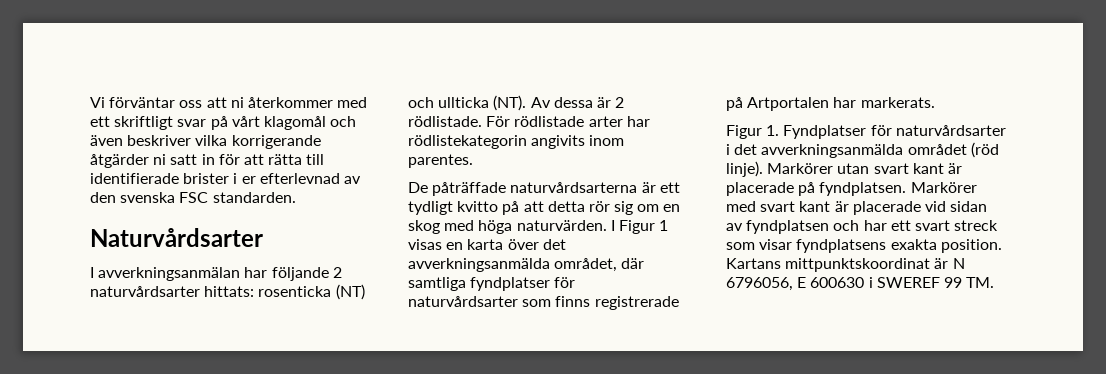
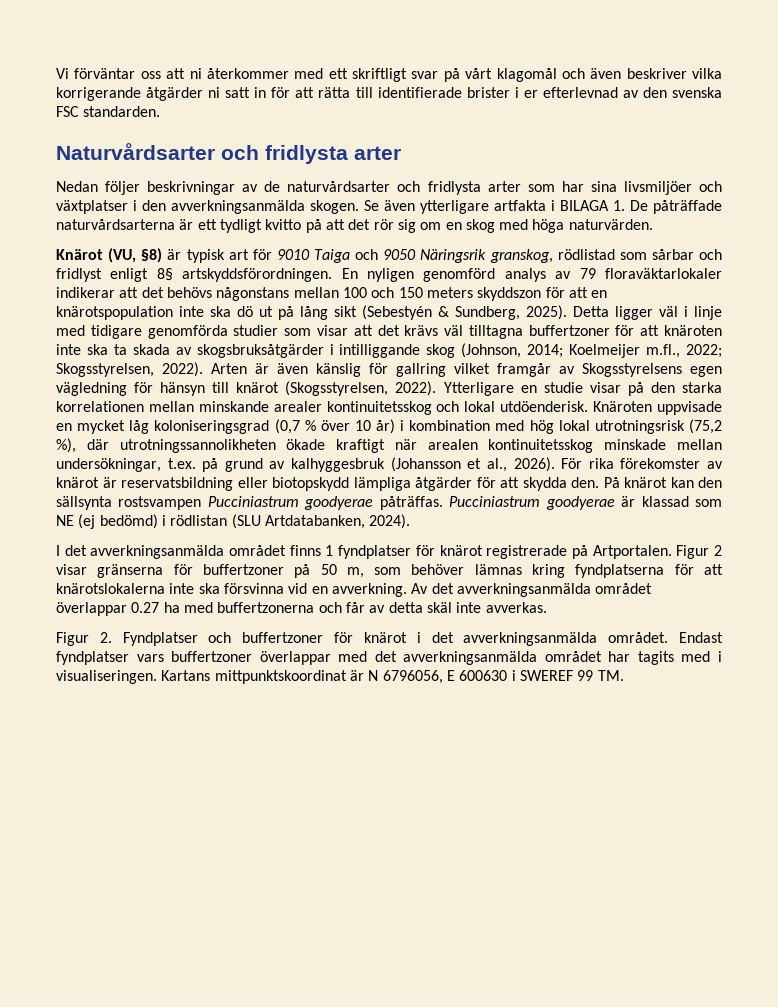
[90,267,342,281] [90,284,365,300] [408,95,625,111] [408,116,650,127] [408,135,625,149] [408,154,473,168] // I avverkningsanmälan har följande 2 naturvårdsarter hittats: rosenticka (NT) och ullticka (NT). Av dessa är 2 rödlistade. För rödlistade arter har rödlistekategorin angivits inom parentes. // -> [221,145,401,164] [56,181,723,195] [56,200,625,214] och fridlysta arter // Nedan följer beskrivningar av de naturvårdsarter och fridlysta arter som har sina livsmiljöer och växtplatser i den avverkningsanmälda skogen. Se även ytterligare artfakta i BILAGA 1.
[547,201,585,212] detta -> [348,219,371,230] det
[610,220,669,234] [408,239,566,250] [408,258,645,272] [408,277,576,291] [408,296,679,310] [726,97,935,111] [726,125,1006,139] [726,142,999,158] [726,161,962,177] [726,182,977,196] [726,201,988,215] [726,220,999,234] [726,239,1002,253] I Figur 1 visas en karta över det avverkningsanmälda området, där samtliga fyndplatser för naturvårdsarter som finns registrerade på Artportalen har markerats. // Figur 1. Fyndplatser för naturvårdsarter i det avverkningsanmälda området (röd linje). Markörer utan svart kant är placerade på fyndplatsen. Markörer med svart kant är placerade vid sidan av fyndplatsen och har ett svart streck som visar fyndplatsens exakta position. -> [56,248,722,263] [56,268,723,282] [56,287,608,301] [56,305,722,320] [56,325,723,339] [56,343,722,358] [56,362,722,377] [56,381,723,396] [56,401,723,415] [56,419,722,434] [56,438,722,453] [56,457,724,472] [56,477,722,491] [56,496,723,510] [56,514,411,529] [56,545,723,559] [56,564,723,578] [56,583,653,597] [56,602,547,616] [56,632,723,646] [56,651,722,665] [56,670,157,684] // Knärot (VU, §8) är typisk art för 9010 Taiga och 9050 Näringsrik granskog, rödlistad som sårbar och fridlyst enligt 8§ artskyddsförordningen. En nyligen genomförd analys av 79 floraväktarlokaler indikerar att det behövs någonstans mellan 100 och 150 meters skyddszon för att en knärotspopulation inte ska dö ut på lång sikt (Sebestyén & Sundberg, 2025). Detta ligger väl i linje med tidigare genomförda studier som visar att det krävs väl tilltagna buffertzoner för att knäroten inte ska ta skada av skogsbruksåtgärder i intilliggande skog (Johnson, 2014; Koelmeijer m.fl., 2022; Skogsstyrelsen, 2022). Arten är även känslig för gallring vilket framgår av Skogsstyrelsens egen vägledning för hänsyn till knärot (Skogsstyrelsen, 2022). Ytterligare en studie visar på den starka korrelationen mellan minskande arealer kontinuitetsskog och lokal utdöenderisk. Knäroten uppvisade en mycket låg koloniseringsgrad (0,7 % över 10 år) i kombination med hög lokal utrotningsrisk (75,2 %), där utrotningssannolikheten ökade kraftigt när arealen kontinuitetsskog minskade mellan undersökningar, t.ex. på grund av kalhyggesbruk (Johansson et al., 2026). För rika förekomster av knärot är reservatsbildning eller biotopskydd lämpliga åtgärder för att skydda den. På knärot kan den sällsynta rostsvampen Pucciniastrum goodyerae påträffas. Pucciniastrum goodyerae är klassad som NE (ej bedömd) i rödlistan (SLU Artdatabanken, 2024). // I det avverkningsanmälda området finns 1 fyndplatser för knärot registrerade på Artportalen. Figur 2 visar gränserna för buffertzoner på 50 m, som behöver lämnas kring fyndplatserna för att knärotslokalerna inte ska försvinna vid en avverkning. Av det avverkningsanmälda området överlappar 0.27 ha med buffertzonerna och får av detta skäl inte avverkas. // Figur 2. Fyndplatser och buffertzoner för knärot i det avverkningsanmälda området. Endast fyndplatser vars buffertzoner överlappar med det avverkningsanmälda området har tagits med i visualiseringen.

